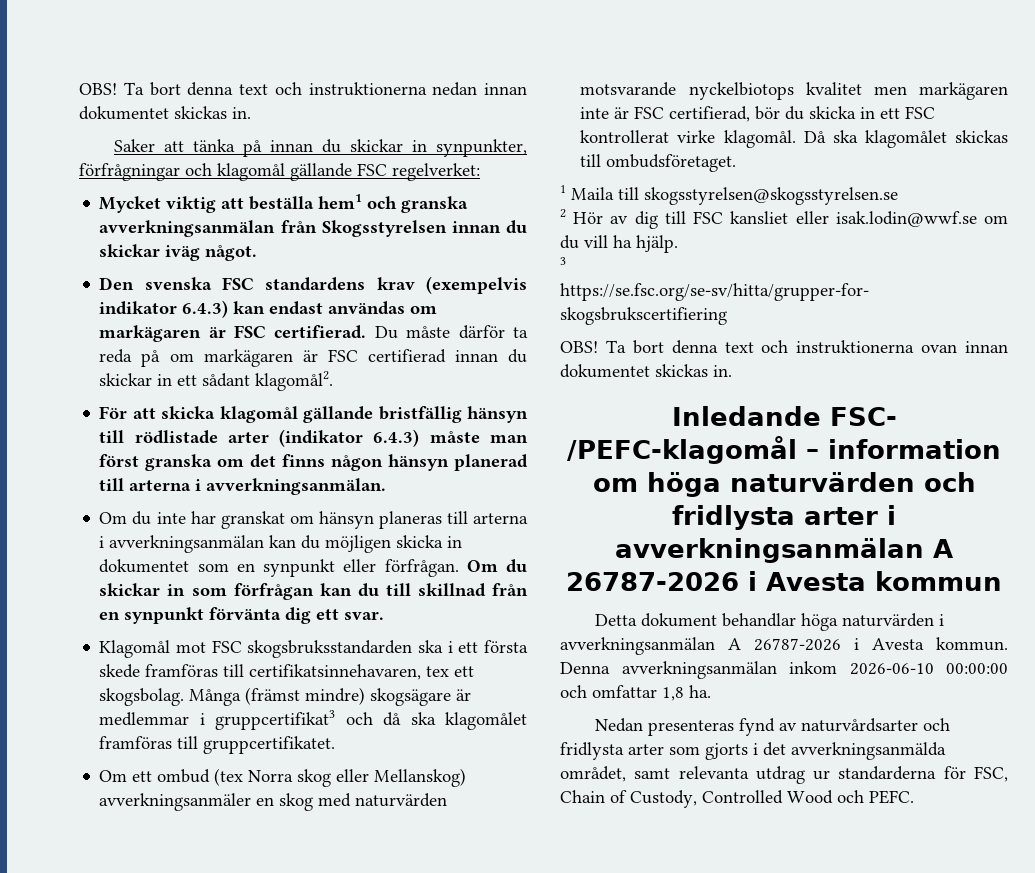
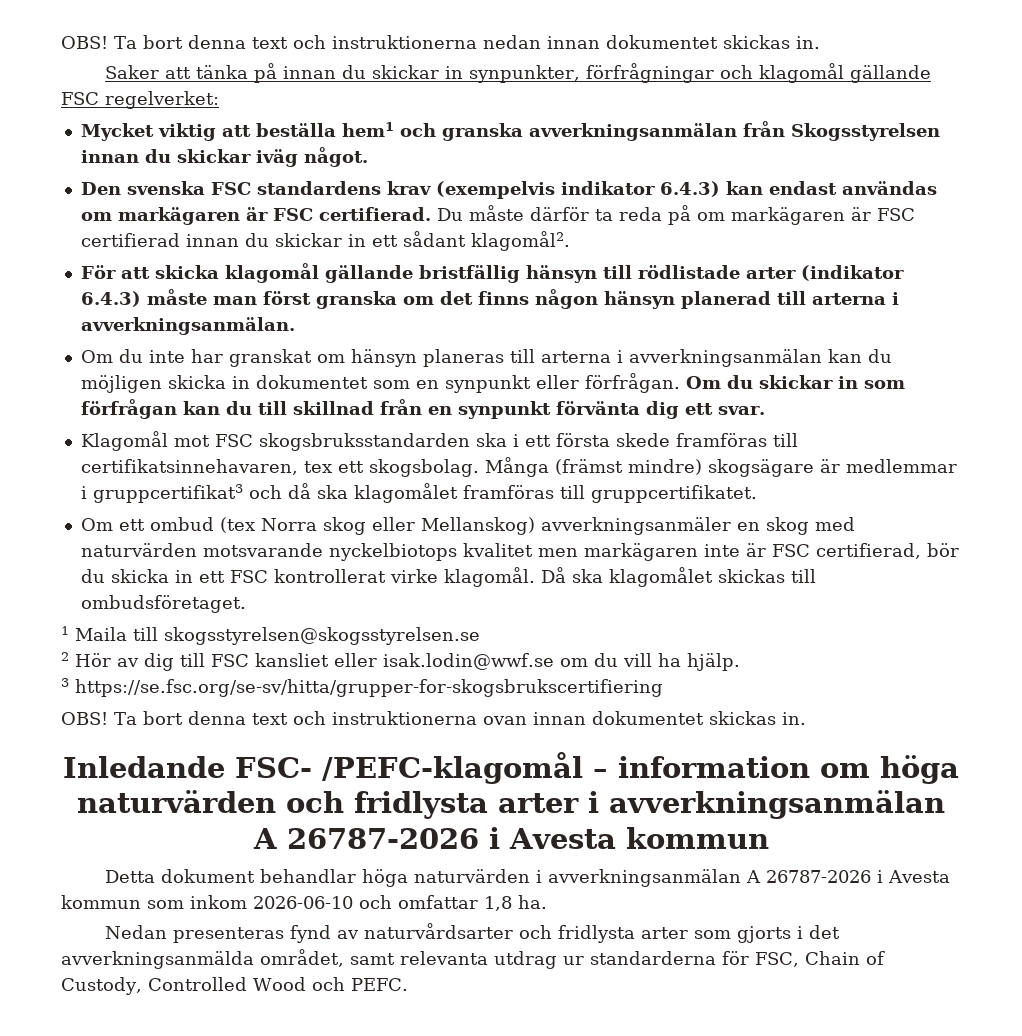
[936,637,1008,651] [560,661,777,679] kommun. Denna avverkningsanmälan -> [61,895,184,909] kommun som
[946,663,1008,674] 00:00:00 -> (353, 902) none

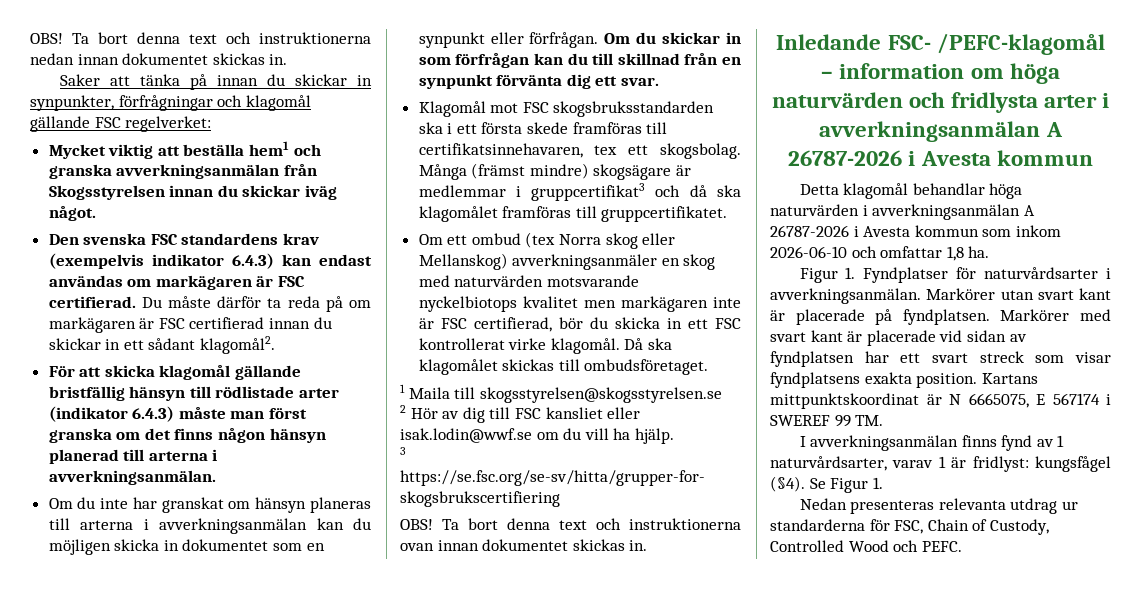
[160,869,255,883] dokument -> [843,183,909,199] klagomål
[104,923,840,943] [61,949,395,969] Nedan presenteras fynd av naturvårdsarter och fridlysta arter som gjorts i det avverkningsanmälda området, samt -> [799,267,1111,283] [770,288,1111,304] [770,309,1111,325] [770,330,1027,346] [770,351,1111,367] [770,372,1038,388] [770,393,1111,409] [770,415,884,427] [799,435,1065,451] [770,456,1111,472] [770,476,883,493] [799,498,935,514] Figur 1. Fyndplatser för naturvårdsarter i avverkningsanmälan. Markörer utan svart kant är placerade på fyndplatsen. Markörer med svart kant är placerade vid sidan av fyndplatsen har ett svart streck som visar fyndplatsens exakta position. Kartans mittpunktskoordinat är N 6665075, E 567174 i SWEREF 99 TM. // I avverkningsanmälan finns fynd av 1 naturvårdsarter, varav 1 är fridlyst: kungsfågel (§4). Se Figur 1. // Nedan presenteras

